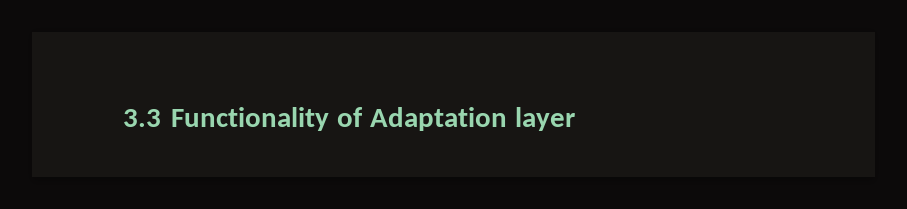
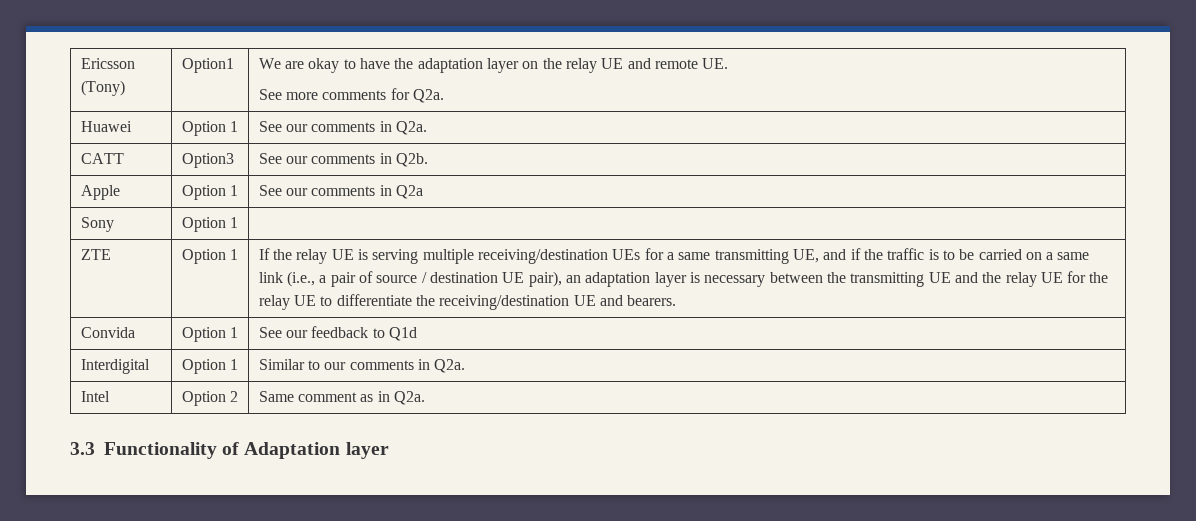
(123, 118) none -> [80,58,135,69] [80,80,125,96] [181,58,234,73] [258,58,729,73] [258,88,445,103] [80,121,132,132] [181,121,239,136] [258,121,428,135] [80,153,124,164] [181,153,234,168] [258,153,429,167] [80,185,120,200] [181,185,239,200] [258,185,424,199] [80,217,114,232] [181,217,239,232] [80,249,111,260] [181,249,239,264] [258,248,1090,264] [258,271,1109,287] [258,294,677,310] [80,327,135,338] [181,327,239,342] [258,326,418,341] [80,359,150,374] [181,359,239,374] [258,359,466,373] [80,391,110,402] [181,391,239,406] [258,391,426,405] Ericsson (Tony) | Option1 | We are okay to have the adaptation layer on the relay UE and remote UE. // See more comments for Q2a. // Huawei | Option 1 | See our comments in Q2a. // CATT | Option3 | See our comments in Q2b. // Apple | Option 1 | See our comments in Q2a // Sony | Option 1 | // ZTE | Option 1 | If the relay UE is serving multiple receiving/destination UEs for a same transmitting UE, and if the traffic is to be carried on a same link (i.e., a pair of source / destination UE pair), an adaptation layer is necessary between the transmitting UE and the relay UE for the relay UE to differentiate the receiving/destination UE and bearers. // Convida | Option 1 | See our feedback to Q1d // Interdigital | Option 1 | Similar to our comments in Q2a. // Intel | Option 2 | Same comment as in Q2a. //

